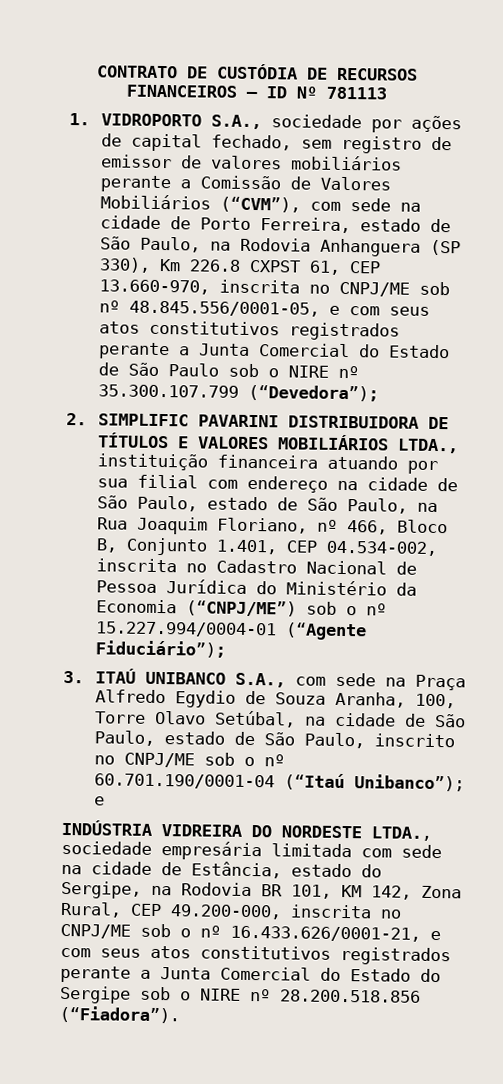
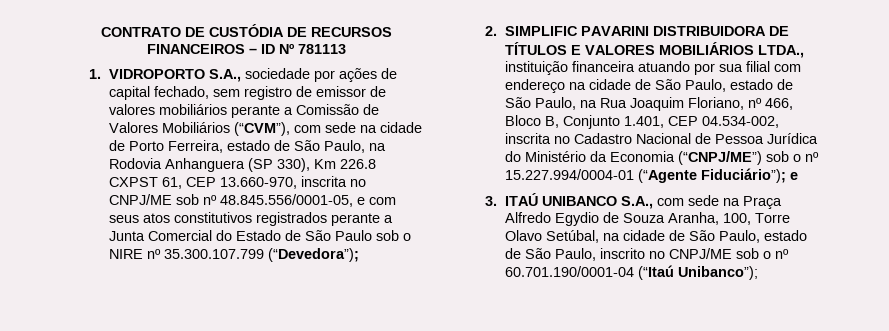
(226, 649) none -> [790,172,799,180] e
[93,796,105,806] [61,819,433,841] [61,840,443,861] [61,861,383,879] [61,880,463,900] [60,901,403,920] [60,923,442,942] [60,945,452,966] [60,965,442,983] [60,985,422,1004] [59,1005,181,1024] e // INDÚSTRIA VIDREIRA DO NORDESTE LTDA., sociedade empresária limitada com sede na cidade de Estância, estado do Sergipe, na Rodovia BR 101, KM 142, Zona Rural, CEP 49.200-000, inscrita no CNPJ/ME sob o nº 16.433.626/0001-21, e com seus atos constitutivos registrados perante a Junta Comercial do Estado do Sergipe sob o NIRE nº 28.200.518.856 (“Fiadora”). -> (759, 273) none

